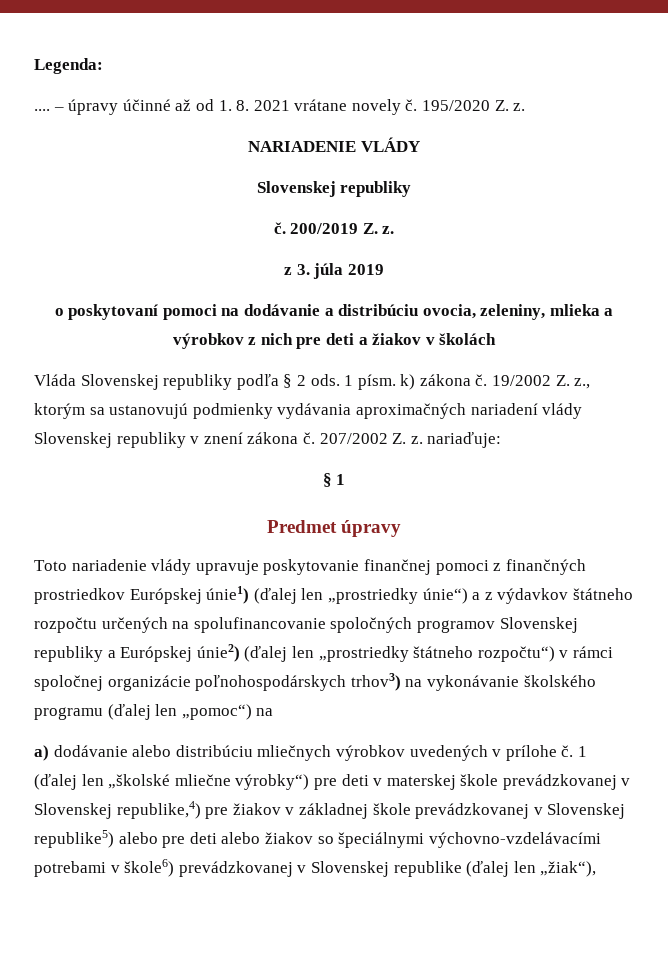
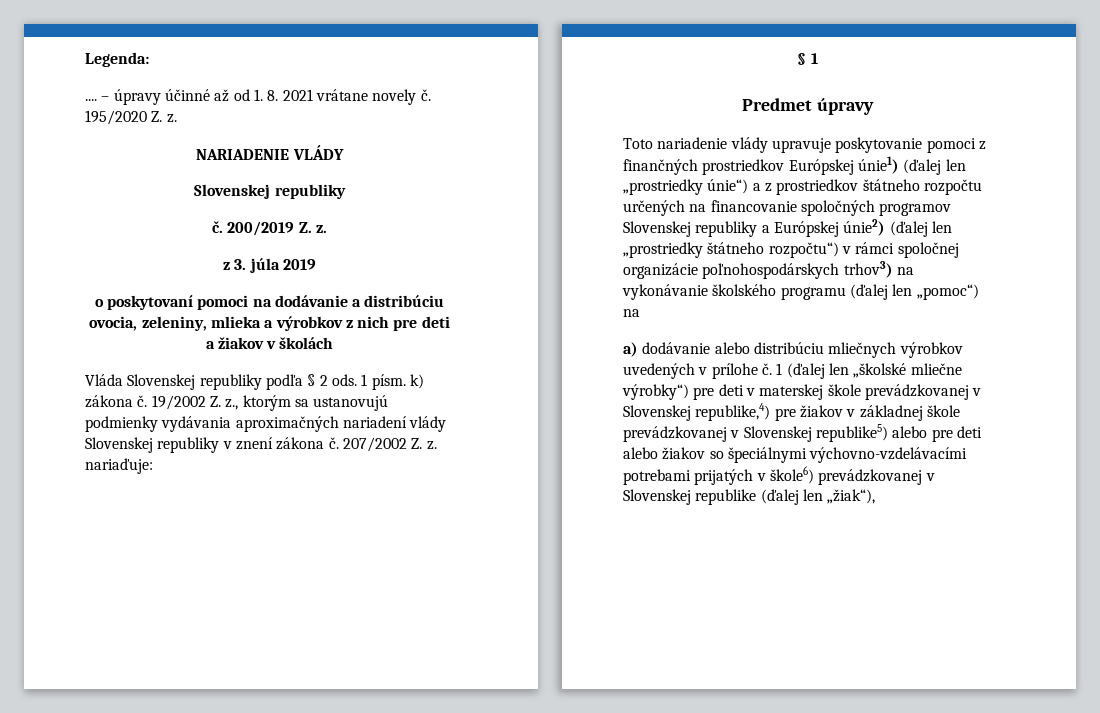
[363,559,431,575] finančnej -> (923, 145) none
[497,588,569,604] výdavkov -> [776,179,859,195] prostriedkov
[193,617,326,633] spolufinancovanie -> [710,200,797,212] financovanie
(106, 869) none -> [694,469,754,485] prijatých

